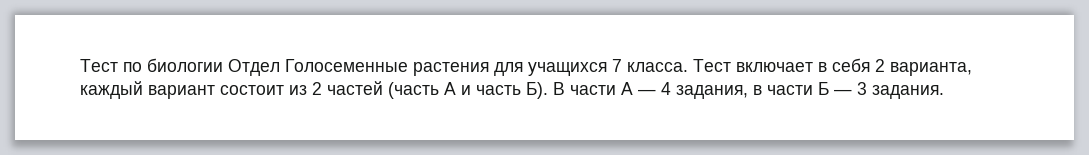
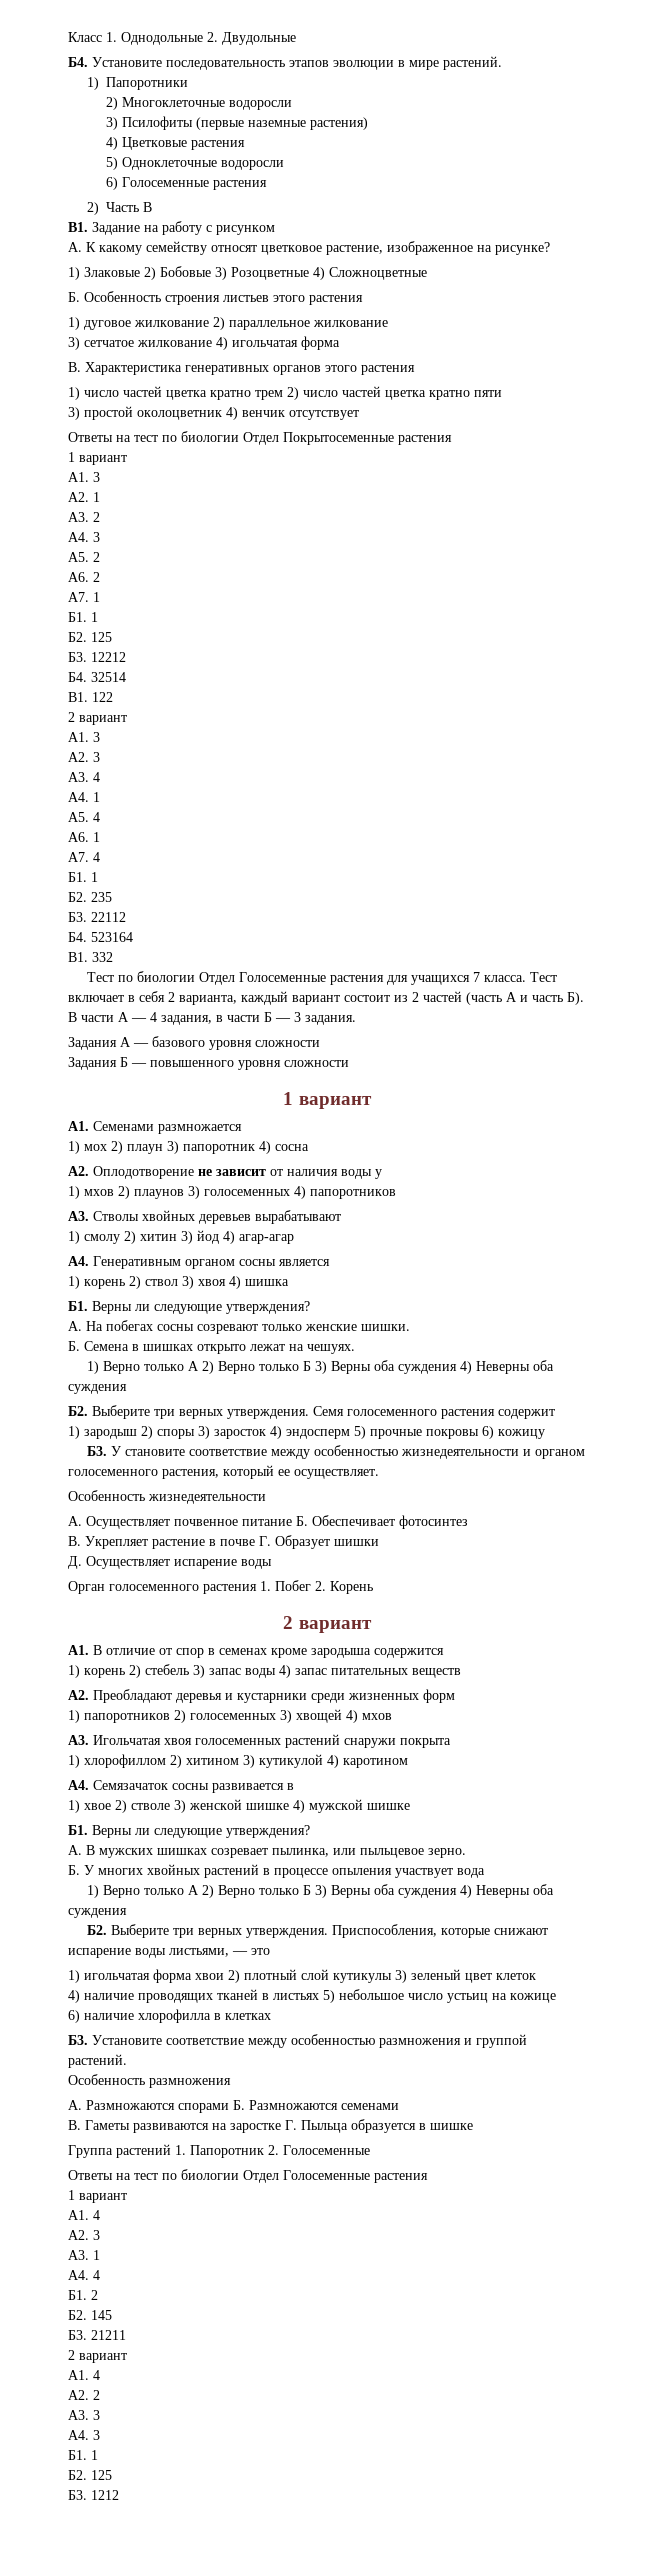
(80, 65) none -> [68,32,296,45] [68,56,502,70] [86,77,188,90] [105,97,292,110] [105,116,368,130] [105,137,245,150] [105,157,284,170] [105,177,267,190] [86,202,152,215] [68,221,275,235] [68,241,550,255] [68,266,427,280] [68,291,363,305] [68,317,388,330] [68,336,340,350] [68,362,415,375] [68,386,502,400] [68,406,359,420] [68,431,452,445] [68,452,127,465] [68,472,100,482] [68,492,100,502] [68,512,100,522] [68,532,100,542] [68,552,100,562] [68,572,100,582] [68,592,100,602] [68,612,98,622] [68,632,112,642] [68,652,126,662] [68,672,126,682] [68,692,113,702] [68,712,127,725] [68,732,100,742] [68,752,100,762] [68,772,100,782] [68,792,100,802] [68,812,100,822] [68,832,100,842] [68,852,100,862] [68,872,98,882] [68,892,112,902] [68,912,126,922] [68,932,133,942] [68,952,113,962] Класс 1. Однодольные 2. Двудольные // Б4. Установите последовательность этапов эволюции в мире растений. // 1) Папоротники // 2) Многоклеточные водоросли // 3) Псилофиты (первые наземные растения) // 4) Цветковые растения // 5) Одноклеточные водоросли // 6) Голосеменные растения // 2) Часть В // B1. Задание на работу с рисунком // А. К какому семейству относят цветковое растение, изображенное на рисунке? // 1) Злаковые 2) Бобовые 3) Розоцветные 4) Сложноцветные // Б. Особенность строения листьев этого растения // 1) дуговое жилкование 2) параллельное жилкование // 3) сетчатое жилкование 4) игольчатая форма // В. Характеристика генеративных органов этого растения // 1) число частей цветка кратно трем 2) число частей цветка кратно пяти // 3) простой околоцветник 4) венчик отсутствует // Ответы на тест по биологии Отдел Покрытосеменные растения // 1 вариант // А1. 3 // А2. 1 // А3. 2 // А4. 3 // А5. 2 // А6. 2 // А7. 1 // Б1. 1 // Б2. 125 // Б3. 12212 // Б4. 32514 // В1. 122 // 2 вариант // А1. 3 // А2. 3 // А3. 4 // А4. 1 // А5. 4 // А6. 1 // А7. 4 // Б1. 1 // Б2. 235 // Б3. 22112 // Б4. 523164 // В1. 332 //
(944, 92) none -> [68,1036,320,1050] [68,1057,349,1070] [283,1092,372,1109] [68,1121,242,1134] [68,1141,309,1154] [68,1166,382,1179] [68,1186,396,1199] [68,1210,341,1224] [68,1230,294,1244] [68,1256,330,1269] [68,1276,289,1289] [68,1301,310,1314] [68,1320,410,1334] [68,1341,355,1354] [87,1360,555,1374] [68,1384,127,1394] [68,1405,555,1419] [68,1426,545,1439] [87,1445,586,1459] [68,1465,379,1479] [68,1490,266,1504] [68,1515,468,1529] [68,1535,379,1549] [68,1556,272,1569] [68,1580,373,1594] [283,1616,372,1633] [68,1645,444,1658] [68,1664,461,1678] [68,1689,455,1703] [68,1709,392,1723] [68,1734,451,1748] [68,1754,408,1768] [68,1780,294,1793] [68,1799,410,1813] [68,1825,310,1838] [68,1845,466,1858] [68,1864,485,1878] [87,1884,555,1898] [68,1908,127,1918] [87,1924,549,1938] [68,1948,270,1958] [68,1969,536,1983] [68,1989,556,2003] [68,2009,271,2023] [68,2034,527,2048] [68,2054,127,2068] [68,2074,231,2088] [68,2100,399,2113] [68,2119,473,2133] [68,2144,370,2158] [68,2169,428,2183] [68,2190,127,2203] [68,2210,100,2220] [68,2230,100,2240] [68,2250,100,2260] [68,2270,100,2280] [68,2290,98,2300] [68,2310,112,2320] [68,2330,126,2340] [68,2350,127,2363] [68,2370,100,2380] [68,2390,100,2400] [68,2410,100,2420] [68,2430,100,2440] [68,2450,98,2460] [68,2470,112,2480] [68,2490,119,2500] // Задания А — базового уровня сложности // Задания Б — повышенного уровня сложности // 1 вариант // А1. Семенами размножается // 1) мох 2) плаун 3) папоротник 4) сосна // А2. Оплодотворение не зависит от наличия воды у // 1) мхов 2) плаунов 3) голосеменных 4) папоротников // А3. Стволы хвойных деревьев вырабатывают // 1) смолу 2) хитин 3) йод 4) агар-агар // А4. Генеративным органом сосны является // 1) корень 2) ствол 3) хвоя 4) шишка // Б1. Верны ли следующие утверждения? // А. На побегах сосны созревают только женские шишки. // Б. Семена в шишках открыто лежат на чешуях. // 1) Верно только А 2) Верно только Б 3) Верны оба суждения 4) Неверны оба суждения // Б2. Выберите три верных утверждения. Семя голосеменного растения содержит // 1) зародыш 2) споры 3) заросток 4) эндосперм 5) прочные покровы 6) кожицу // Б3. У становите соответствие между особенностью жизнедеятельности и органом голосеменного растения, который ее осуществляет. // Особенность жизнедеятельности // А. Осуществляет почвенное питание Б. Обеспечивает фотосинтез // В. Укрепляет растение в почве Г. Образует шишки // Д. Осуществляет испарение воды // Орган голосеменного растения 1. Побег 2. Корень // 2 вариант // А1. В отличие от спор в семенах кроме зародыша содержится // 1) корень 2) стебель 3) запас воды 4) запас питательных веществ // А2. Преобладают деревья и кустарники среди жизненных форм // 1) папоротников 2) голосеменных 3) хвощей 4) мхов // А3. Игольчатая хвоя голосеменных растений снаружи покрыта // 1) хлорофиллом 2) хитином 3) кутикулой 4) каротином // А4. Семязачаток сосны развивается в // 1) хвое 2) стволе 3) женской шишке 4) мужской шишке // Б1. Верны ли следующие утверждения? // А. В мужских шишках созревает пылинка, или пыльцевое зерно. // Б. У многих хвойных растений в процессе опыления участвует вода // 1) Верно только А 2) Верно только Б 3) Верны оба суждения 4) Неверны оба суждения // Б2. Выберите три верных утверждения. Приспособления, которые снижают испарение воды листьями, — это // 1) игольчатая форма хвои 2) плотный слой кутикулы 3) зеленый цвет клеток // 4) наличие проводящих тканей в листьях 5) небольшое число устьиц на кожице // 6) наличие хлорофилла в клетках // Б3. Установите соответствие между особенностью размножения и группой растений. // Особенность размножения // А. Размножаются спорами Б. Размножаются семенами // В. Гаметы развиваются на заростке Г. Пыльца образуется в шишке // Группа растений 1. Папоротник 2. Голосеменные // Ответы на тест по биологии Отдел Голосеменные растения // 1 вариант // А1. 4 // А2. 3 // А3. 1 // А4. 4 // Б1. 2 // Б2. 145 // Б3. 21211 // 2 вариант // А1. 4 // А2. 2 // А3. 3 // А4. 3 // Б1. 1 // Б2. 125 // Б3. 1212

